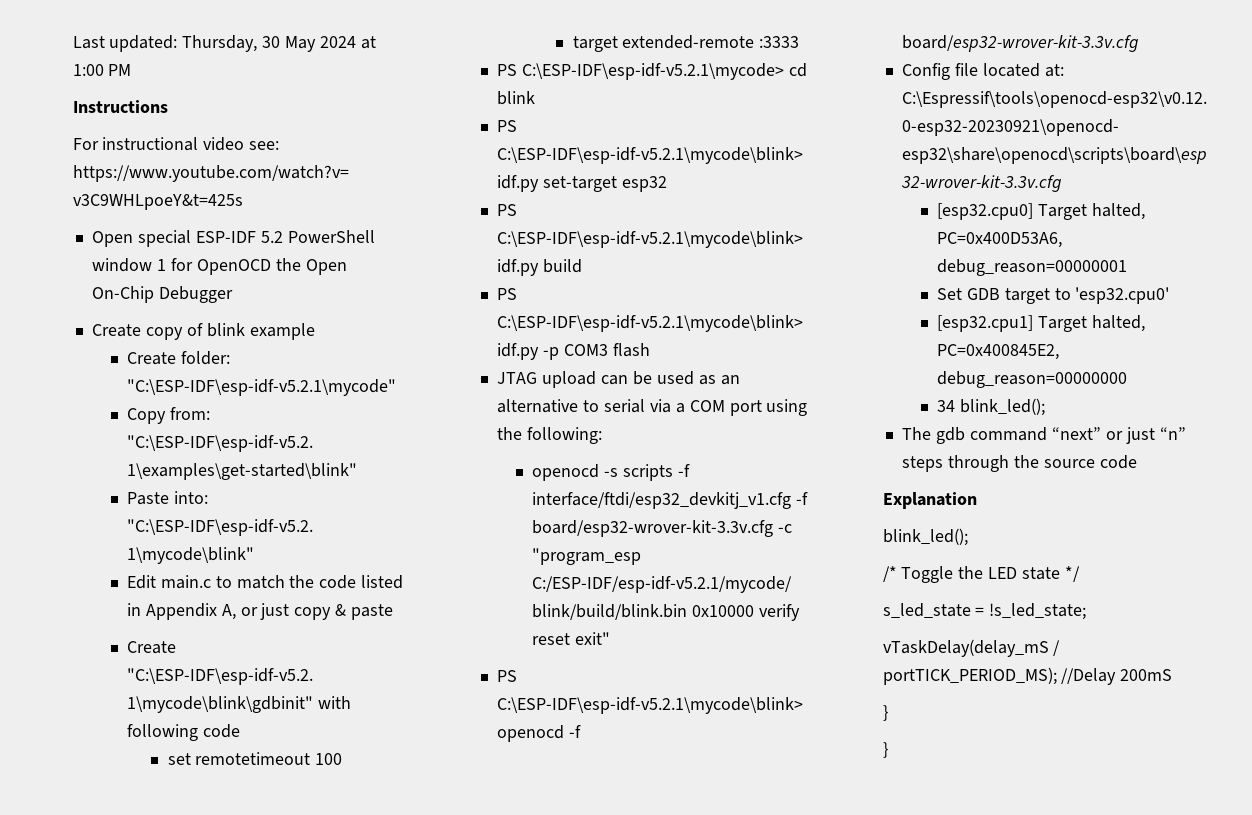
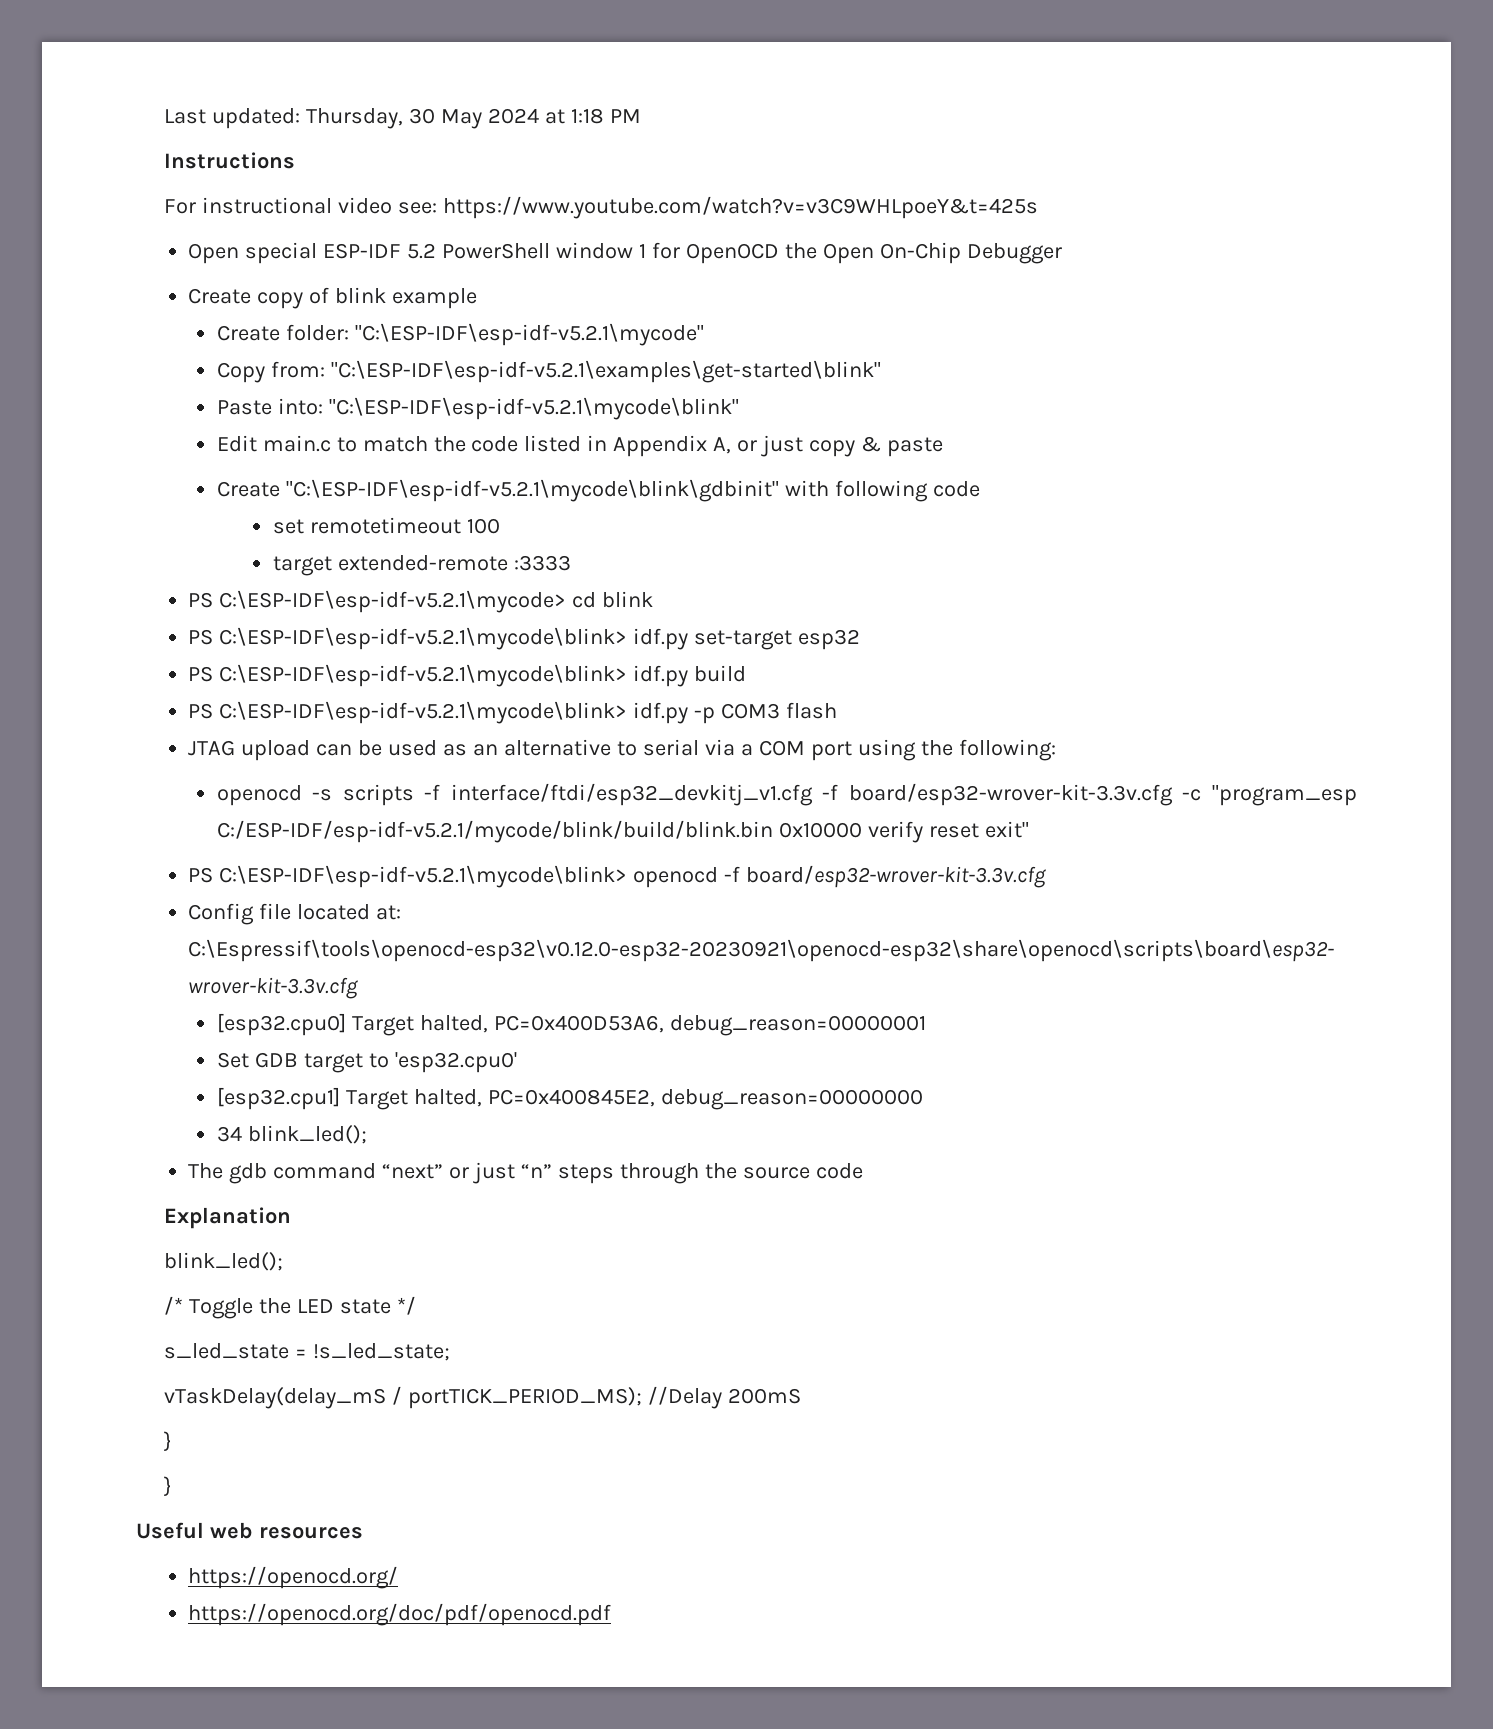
[72,64,104,76] 1:00 -> [570,108,604,124] 1:18
(888, 750) none -> [136,1522,363,1539] [188,1566,399,1589] [188,1603,612,1626] // Useful web resources // https://openocd.org/ // https://openocd.org/doc/pdf/openocd.pdf

